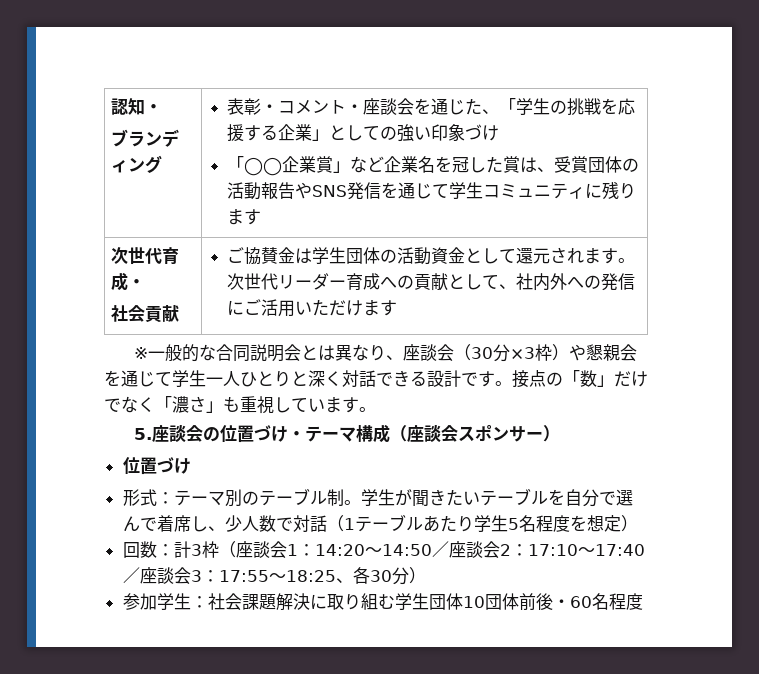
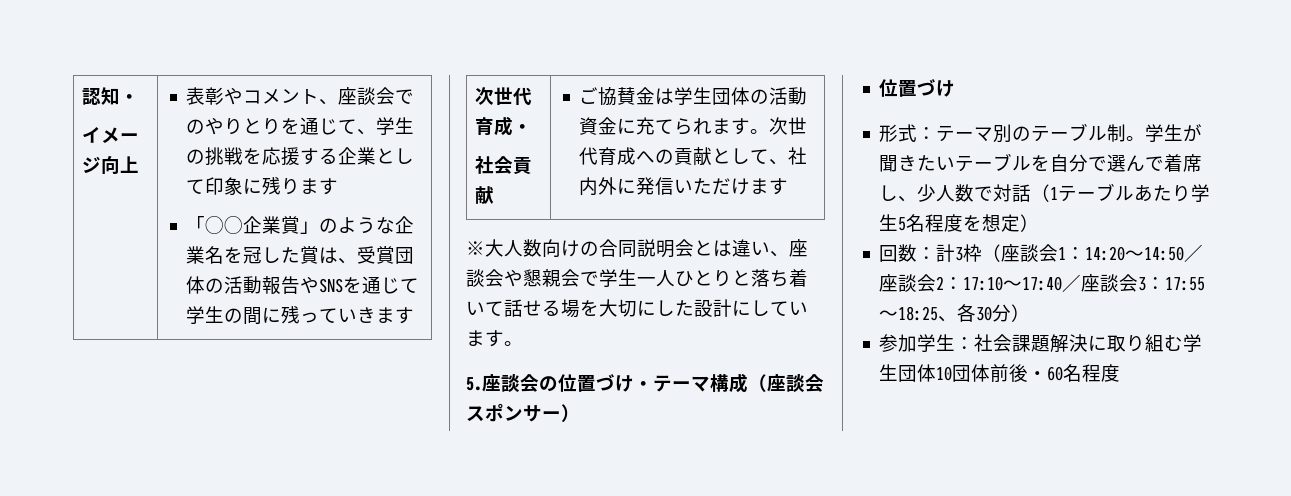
[111,129,180,147] [111,155,163,173] ブランディング -> [81,127,139,143] [81,156,139,174] イメージ向上
[261,104,279,113] ・ -> [224,87,244,105] や
[346,98,517,115] ・座談会を通じた、「 -> [319,87,415,105] [186,117,377,135] 、座談会でのやりとりを通じて、
[312,124,500,142] 」としての強い印象づけ -> [376,148,415,164] [186,177,339,195] として印象に残ります
[350,156,385,173] など -> [319,217,396,234] のような
[347,182,637,200] 発信を通じて学生コミュニティに残り -> [343,276,420,294] [186,306,377,325] を通じて学生の間に残っていき
[465,247,568,264] として還元さ -> [617,117,694,135] に充てら
[278,273,347,290] リーダー -> (599, 156) none
[567,273,636,291] [227,299,296,317] への発信にご活用 -> [617,177,675,195] に発信
[147,344,216,362] 一般的な -> [485,239,599,257] 大人数向けの
[334,344,637,362] [104,370,648,388] [104,396,274,414] 異なり、座談会（30分×3枠）や懇親会を通じて学生一人ひとりと深く対話できる設計です。接点の「数」だけでなく「濃さ」も重視 -> [732,239,808,257] [466,269,808,287] [466,299,751,318] 違い、座談会や懇親会で学生一人ひとりと落ち着いて話せる場を大切にした設計に

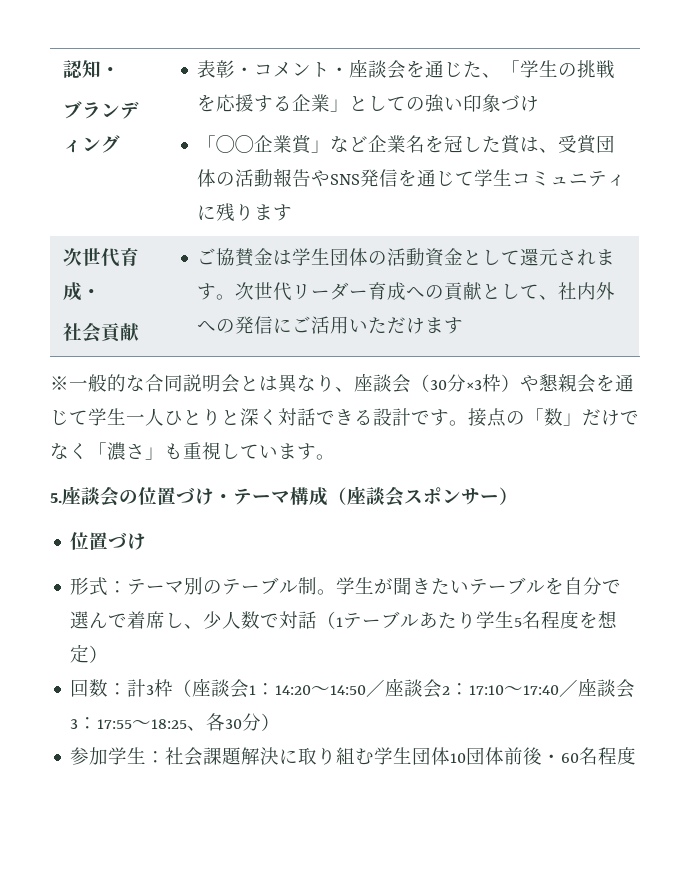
[81,127,139,143] [81,156,139,174] イメージ向上 -> [62,101,139,119] [62,135,120,153] ブランディング
[224,87,244,105] や -> [235,67,255,76] ・
[319,87,415,105] [186,117,377,135] 、座談会でのやりとりを通じて、 -> [330,59,521,79] ・座談会を通じた、「
[376,148,415,164] [186,177,339,195] として印象に残ります -> [330,94,540,113] 」としての強い印象づけ
[319,217,396,234] のような -> [330,136,369,153] など
[343,276,420,294] [186,306,377,325] を通じて学生の間に残っていき -> [360,169,627,187] [197,203,255,222] 発信を通じて学生コミュニティに残り
[617,117,694,135] に充てら -> [463,248,578,266] として還元さ
(599, 156) none -> [292,282,369,300] リーダー
[617,177,675,195] に発信 -> [197,316,350,334] への発信にご活用
[485,239,599,257] 大人数向けの -> [69,374,145,392] 一般的な
[732,239,808,257] [466,269,808,287] [466,299,751,318] 違い、座談会や懇親会で学生一人ひとりと落ち着いて話せる場を大切にした設計に -> [278,373,634,393] [50,408,639,427] [50,442,221,460] 異なり、座談会（30分×3枠）や懇親会を通じて学生一人ひとりと深く対話できる設計です。接点の「数」だけでなく「濃さ」も重視

